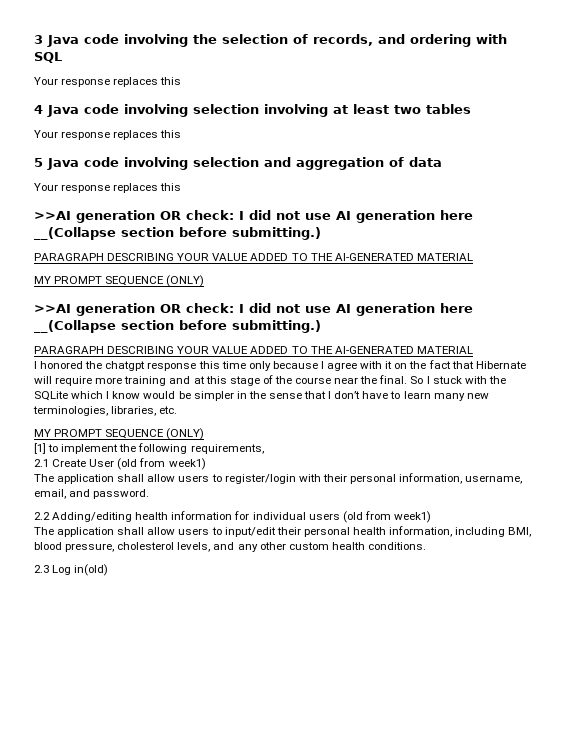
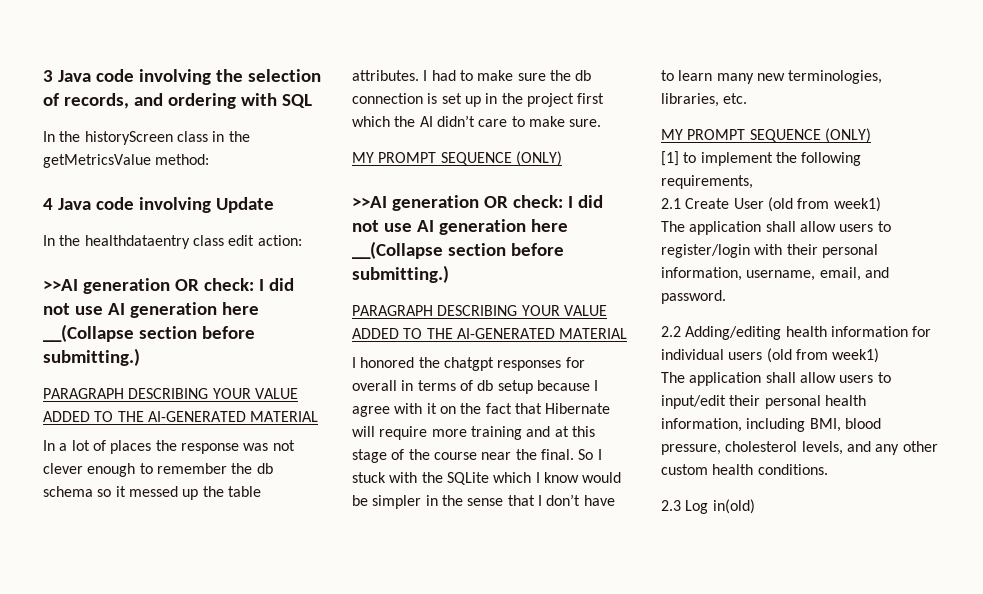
[34,77,182,87] [34,104,471,117] [34,130,182,140] [34,157,442,170] [34,183,182,193] Your response replaces this // 4 Java code involving selection involving at least two tables // Your response replaces this // 5 Java code involving selection and aggregation of data // Your response replaces this -> [43,131,250,145] [43,154,210,168] [43,197,274,213] [43,235,302,249] In the historyScreen class in the getMetricsValue method: // 4 Java code involving Update // In the healthdataentry class edit action:
(473, 257) none -> [43,440,295,454] [43,463,273,477] [43,486,261,500] [352,70,592,81] [352,93,605,107] [352,115,602,127] // In a lot of places the response was not clever enough to remember the db schema so it messed up the table attributes. I had to make sure the db connection is set up in the project first which the AI didn’t care to make sure.
[147,361,271,371] response this time only -> [497,357,585,371] [352,380,533,394] responses for overall in terms of db setup

